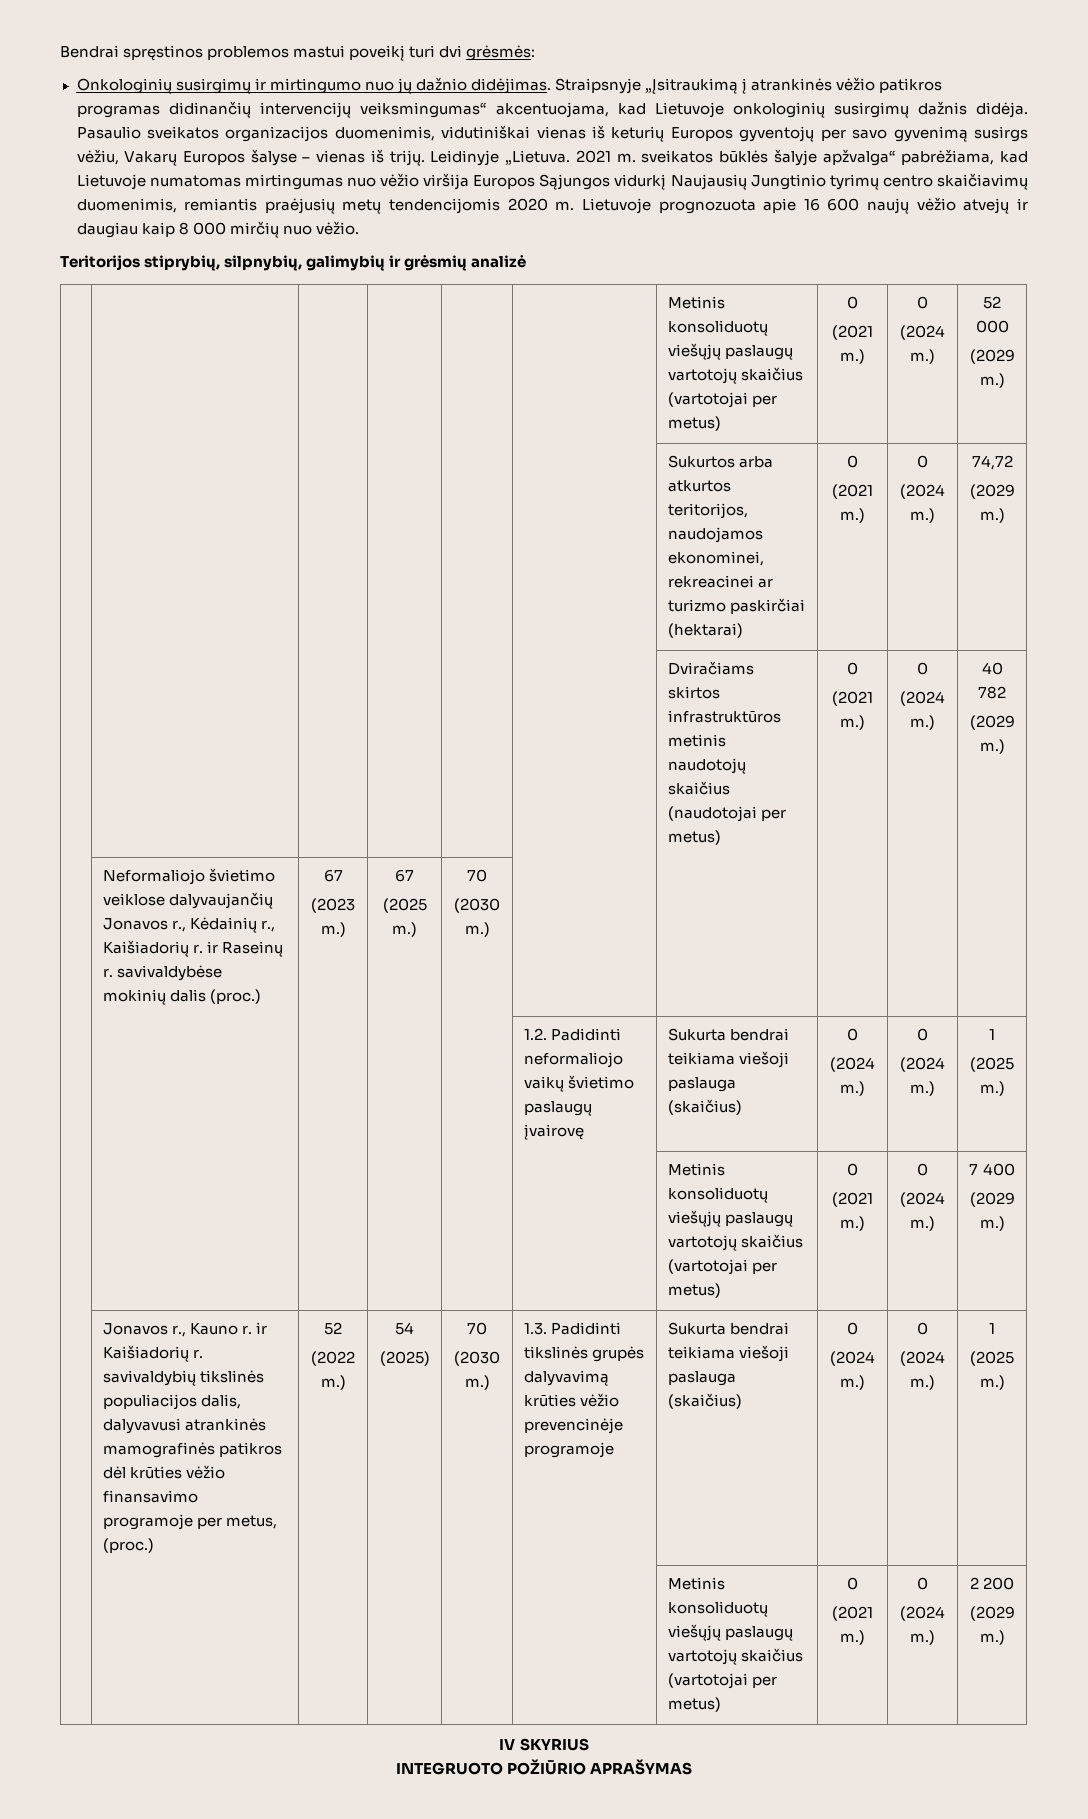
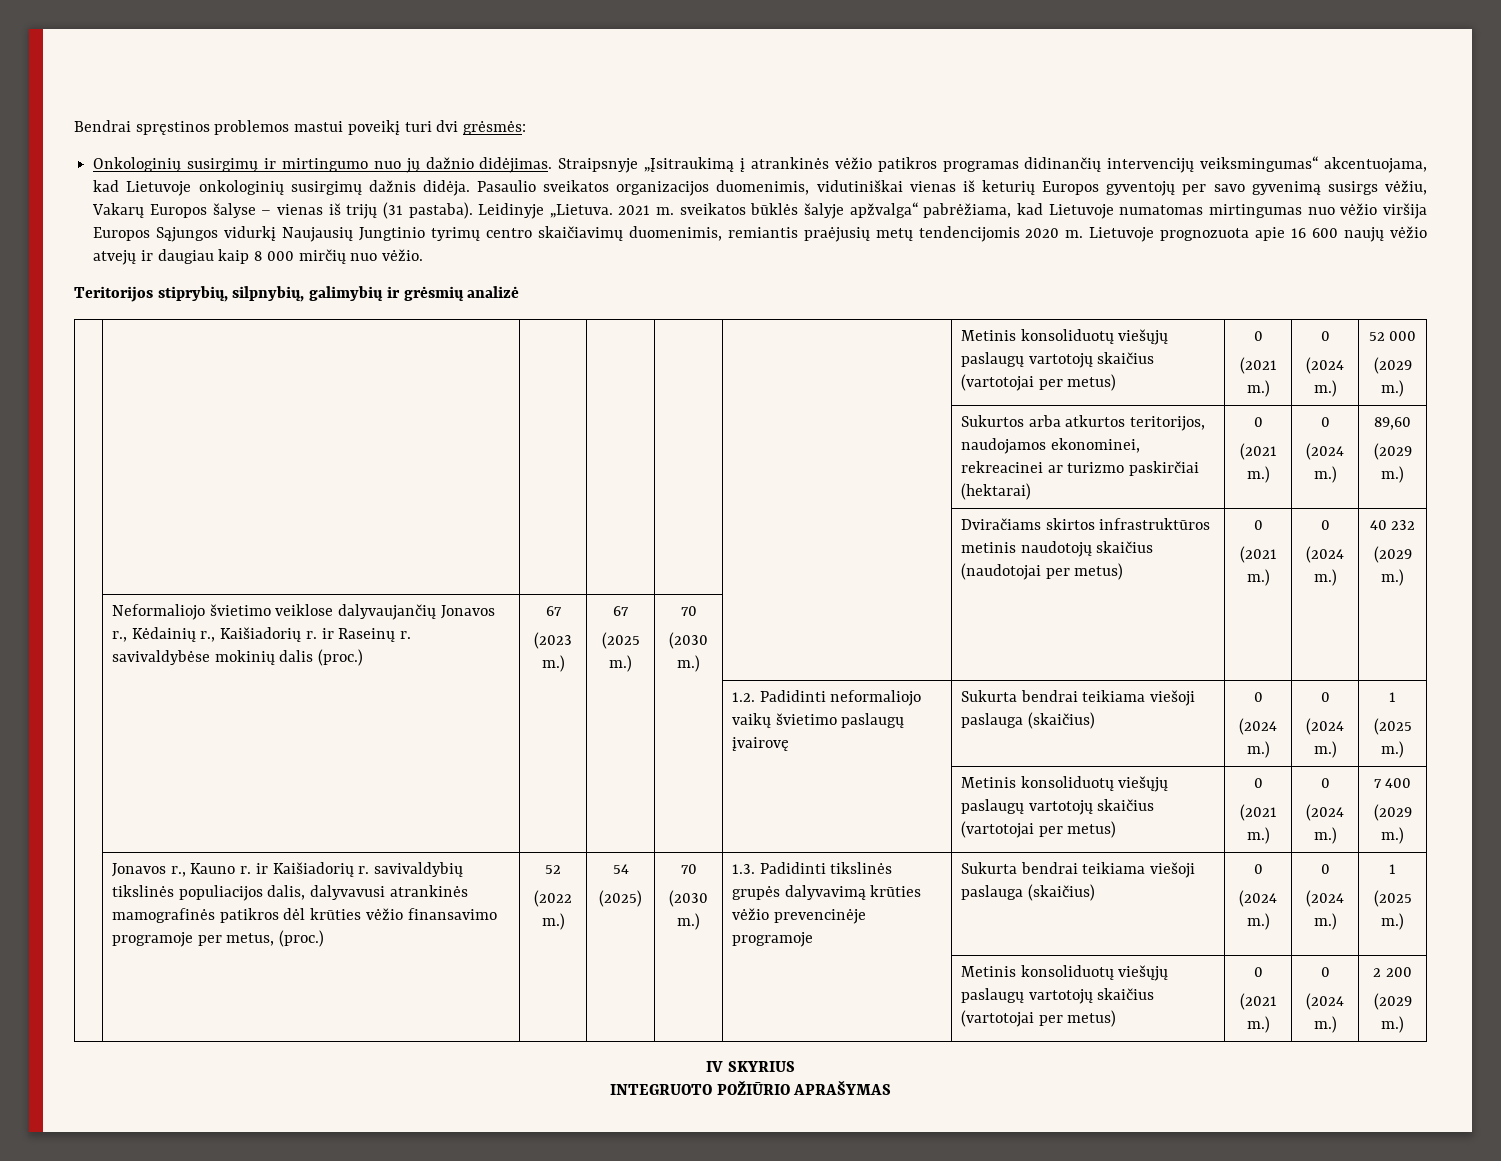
[389,150,425,166] trijų. -> [346,202,473,219] trijų (31 pastaba).
[971,455,1013,470] 74,72 -> [1374,417,1411,430] 89,60
[978,686,1006,699] 782 -> [1391,520,1416,530] 232

